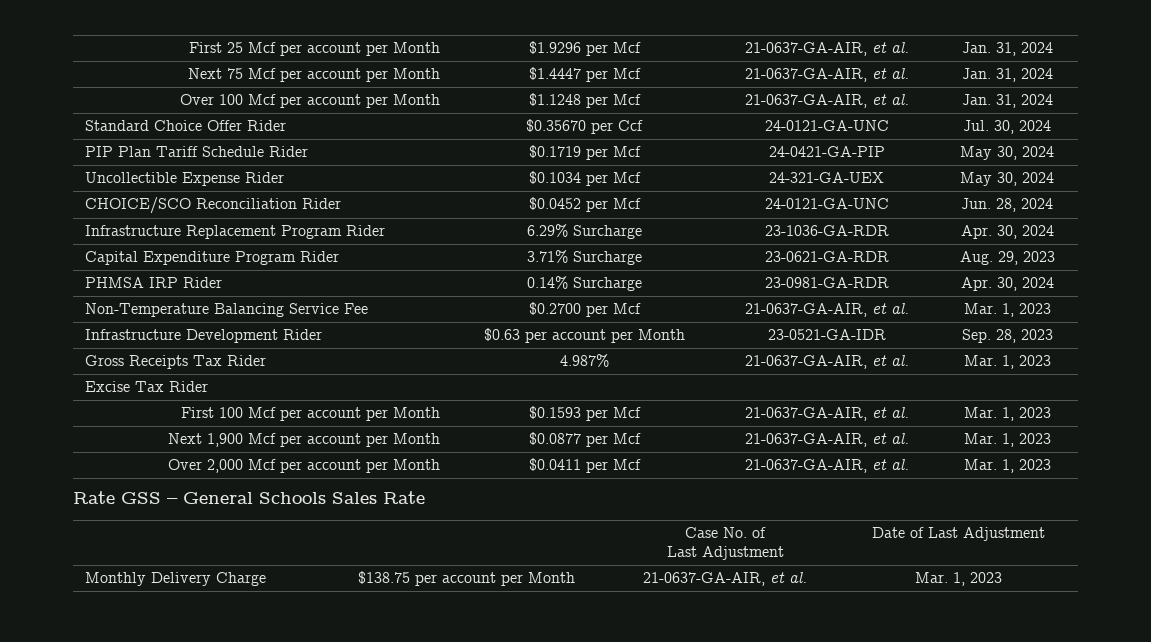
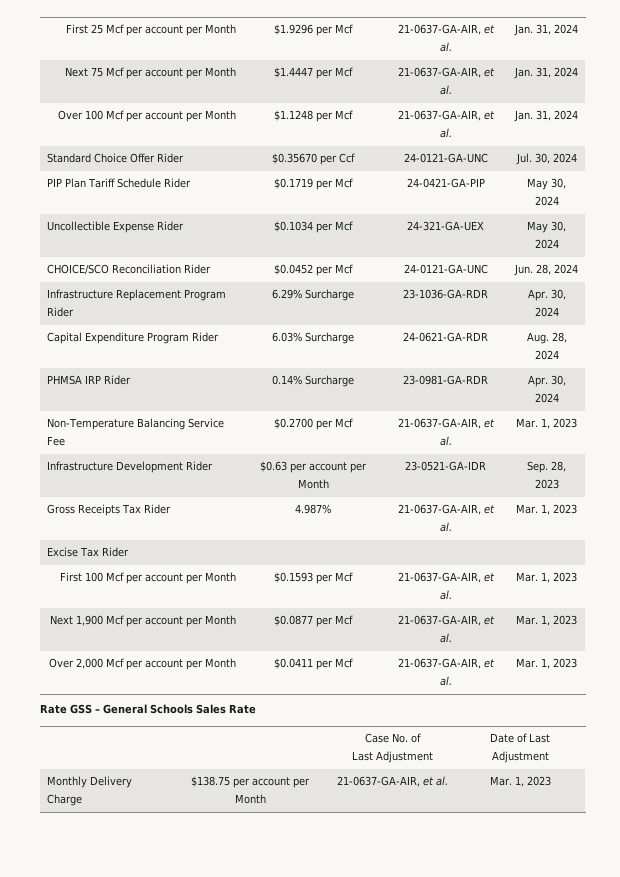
[526,250,642,265] [764,251,889,262] 3.71% Surcharge | 23-0621-GA-RDR -> [272,332,354,344] [403,332,488,342] 6.03% Surcharge | 24-0621-GA-RDR
[997,251,1055,265] 29, 2023 -> [551,332,567,343] [534,350,559,360] 28, 2024

